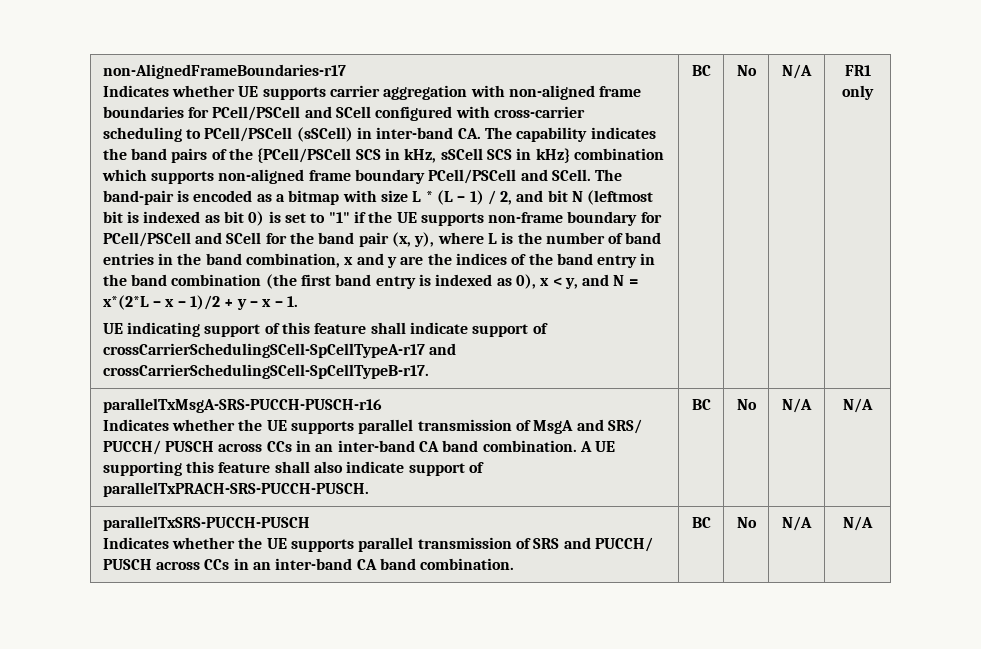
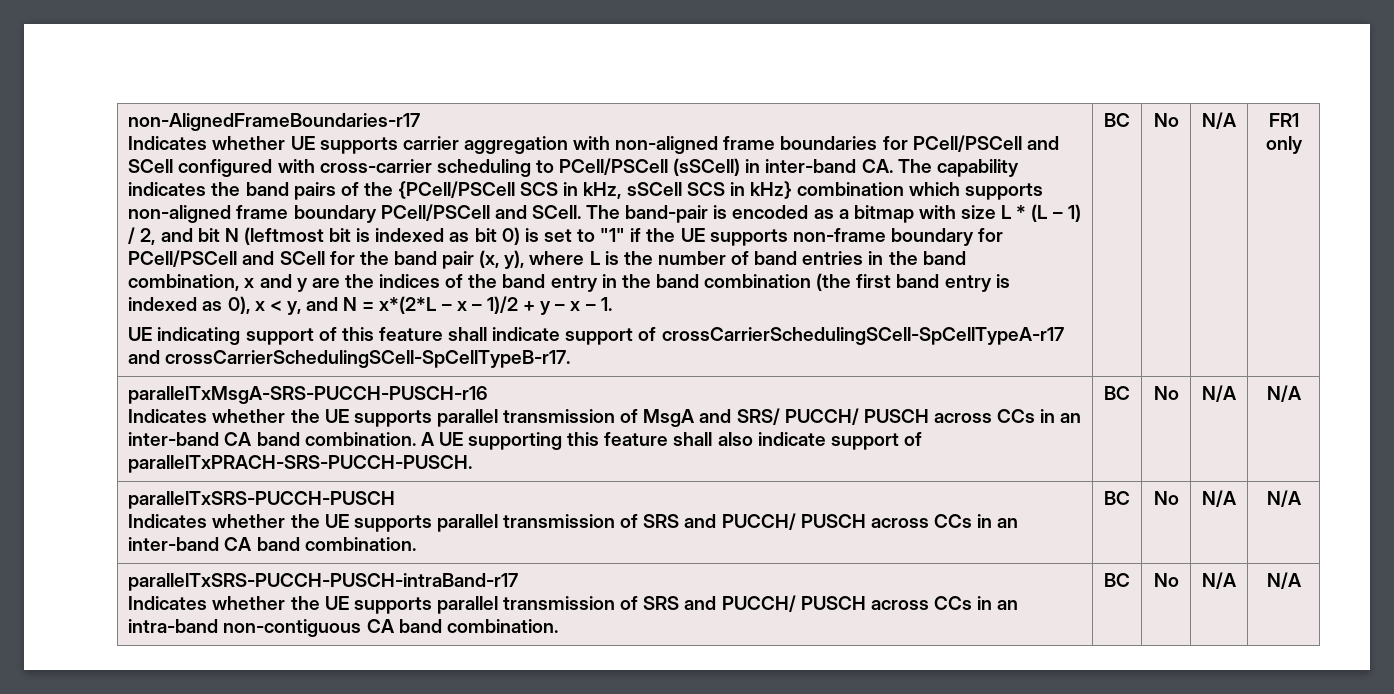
(873, 523) none -> [128,573,519,591] [128,595,1019,614] [128,619,558,637] [1104,573,1130,587] [1153,573,1179,587] [1202,572,1237,589] [1266,572,1302,589] // parallelTxSRS-PUCCH-PUSCH-intraBand-r17 // Indicates whether the UE supports parallel transmission of SRS and PUCCH/ PUSCH across CCs in an intra-band non-contiguous CA band combination. | BC | No | N/A | N/A

